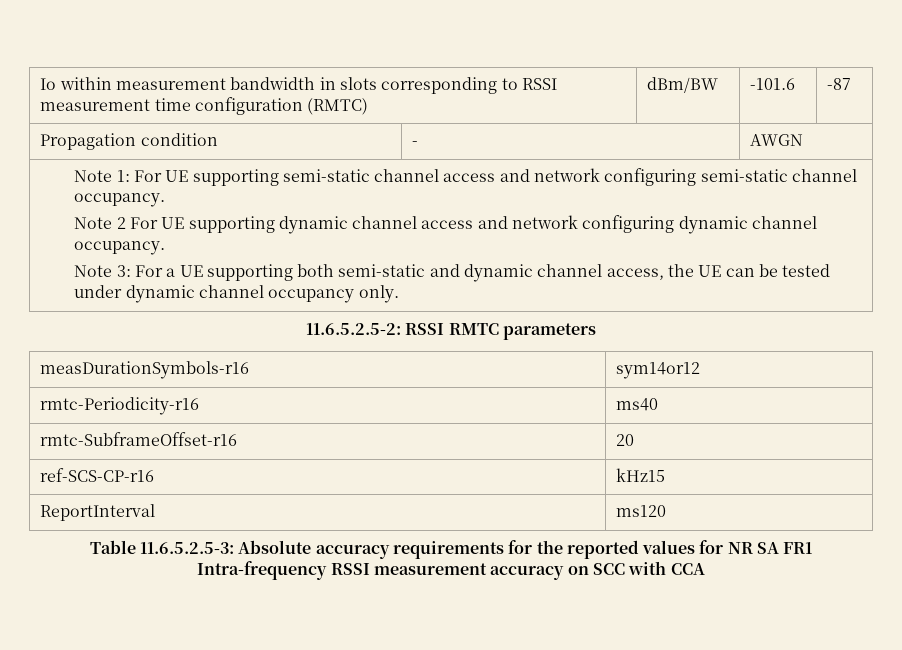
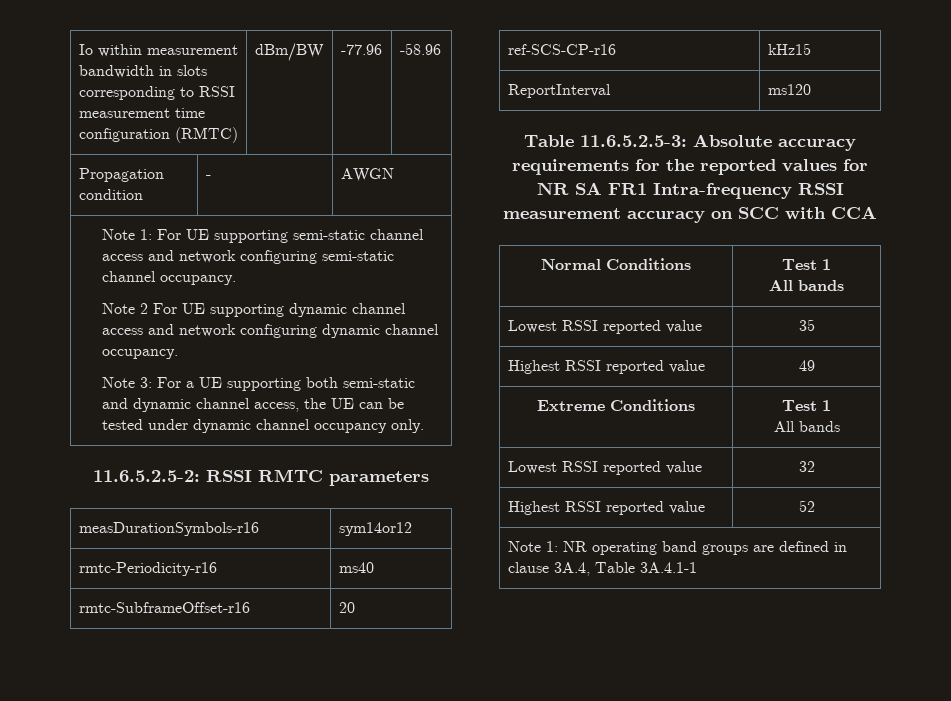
[750,78,796,90] [827,78,852,90] -101.6 | -87 -> [340,44,382,55] [399,43,441,55] -77.96 | -58.96
(705, 569) none -> [541,258,691,270] [782,259,831,270] [769,280,844,291] [507,320,702,334] [798,319,815,331] [507,360,705,374] [798,360,815,371] [537,399,695,411] [782,400,831,411] [773,421,840,432] [507,461,702,475] [798,461,815,472] [507,501,705,515] [798,500,815,512] [507,541,847,555] [507,562,697,576] // Normal Conditions | Test 1 // All bands // Lowest RSSI reported value | 35 // Highest RSSI reported value | 49 // Extreme Conditions | Test 1 // All bands // Lowest RSSI reported value | 32 // Highest RSSI reported value | 52 // Note 1: NR operating band groups are defined in clause 3A.4, Table 3A.4.1-1

